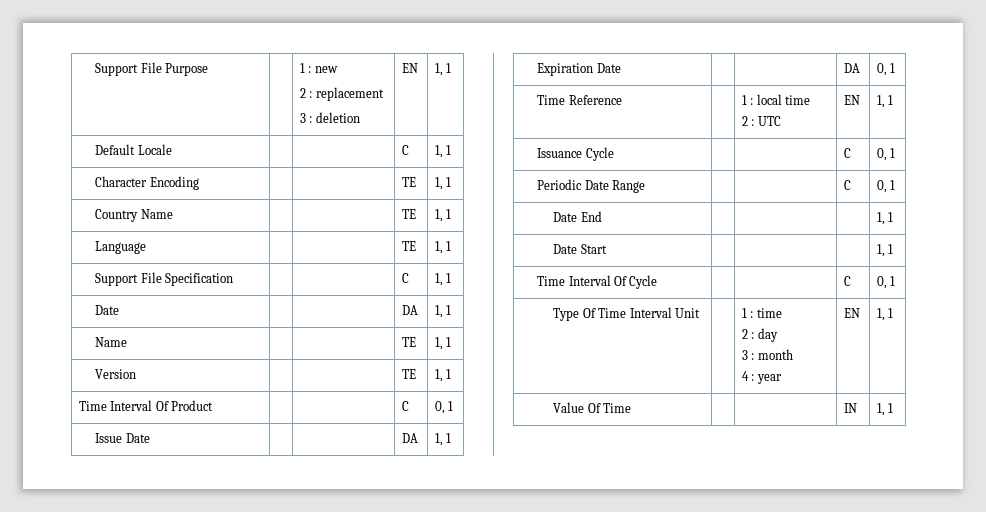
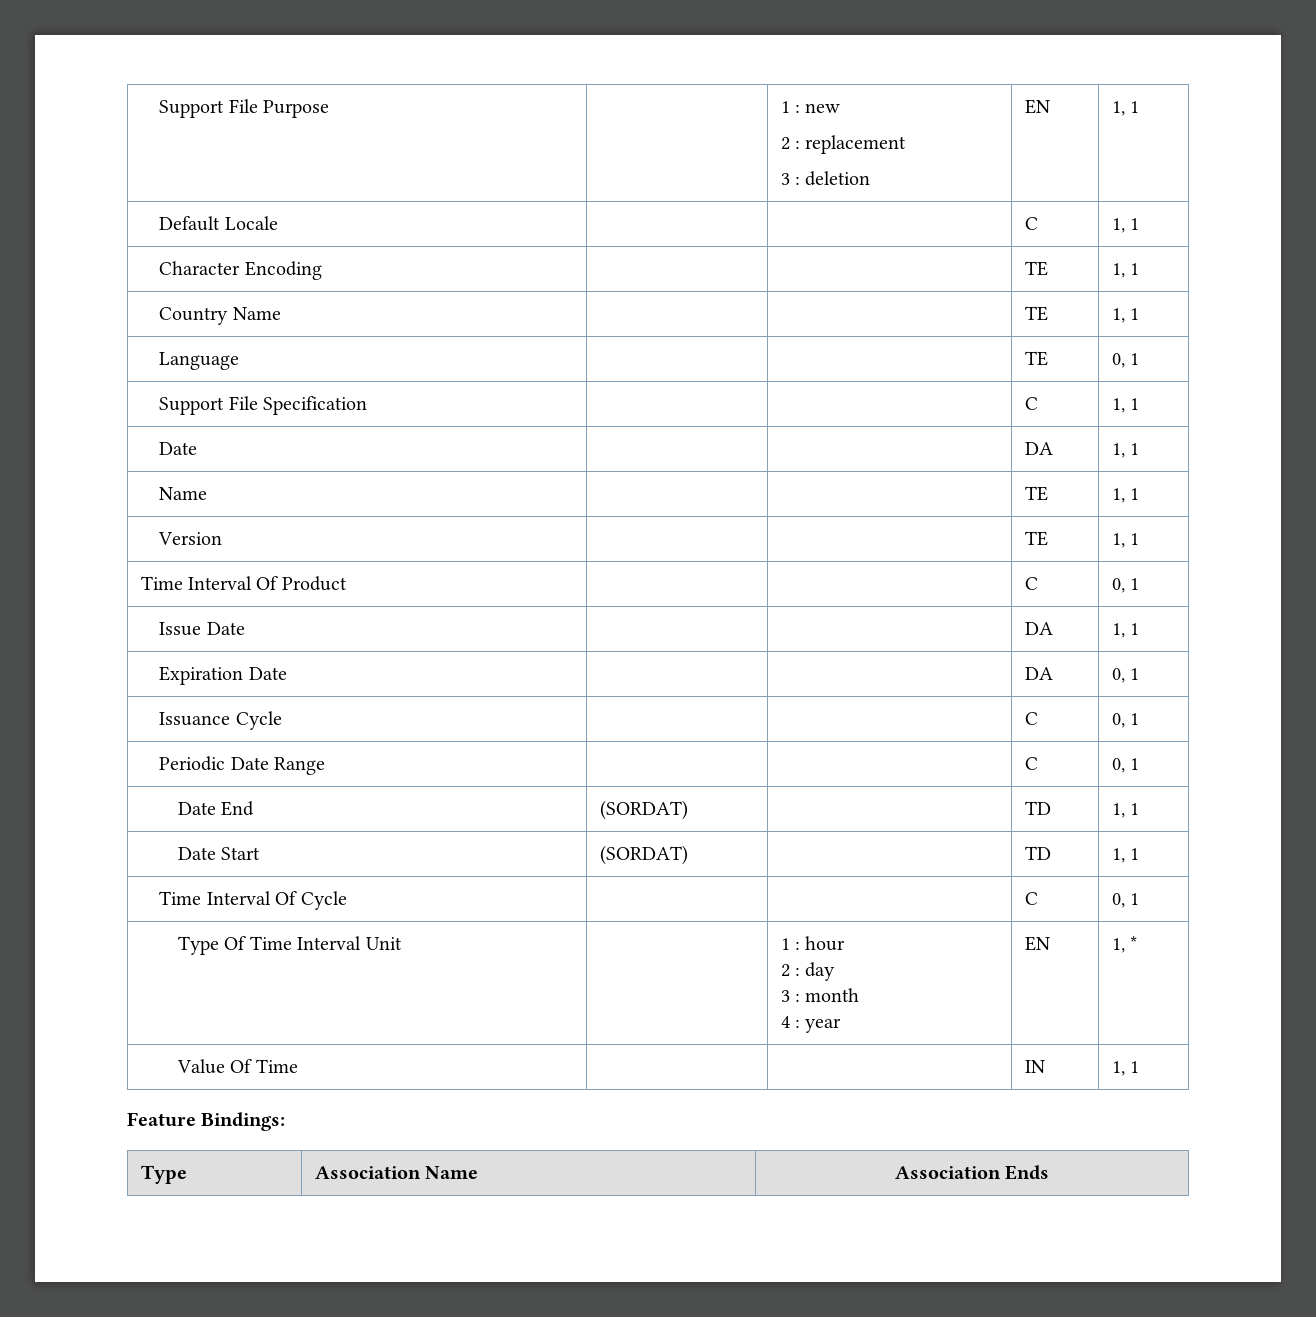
[434,241,443,254] 1, -> [1111,353,1125,368] 0,
[537,95,622,105] [741,94,811,105] [741,116,781,126] [843,95,860,105] [876,95,894,108] // Time Reference | | 1 : local time // 2 : UTC | EN | 1, 1 -> (1139, 674) none
(602, 216) | | -> [599,800,688,820] [1024,801,1051,815] (SORDAT) | | TD
(607, 249) | | -> [599,845,688,865] [1024,846,1051,860] (SORDAT) | | TD
[756,308,782,318] time -> [805,936,846,951] hour
[888,308,894,318] 1 -> [1129,936,1137,950] *
(894, 408) none -> [127,1112,286,1131] [140,1165,187,1184] [314,1166,478,1179] [894,1165,1050,1180] // Feature Bindings: // Type | Association Name | Association Ends

